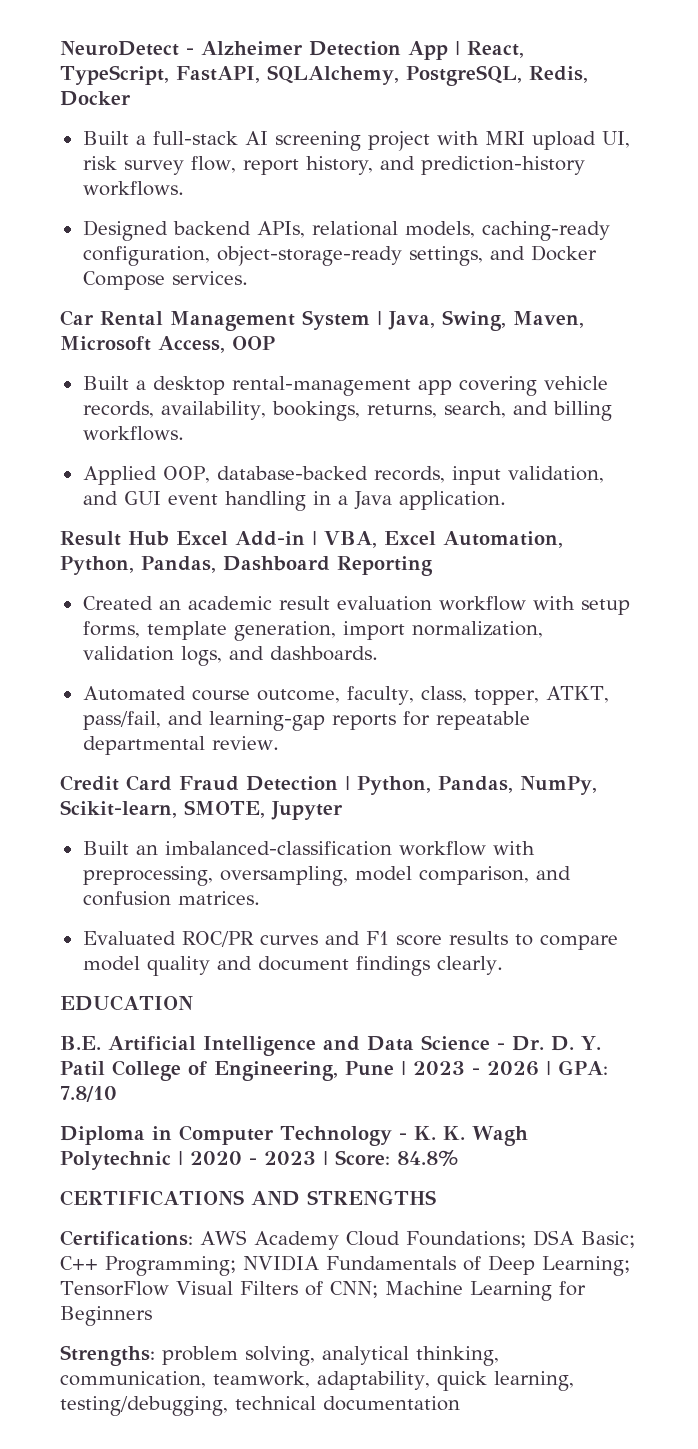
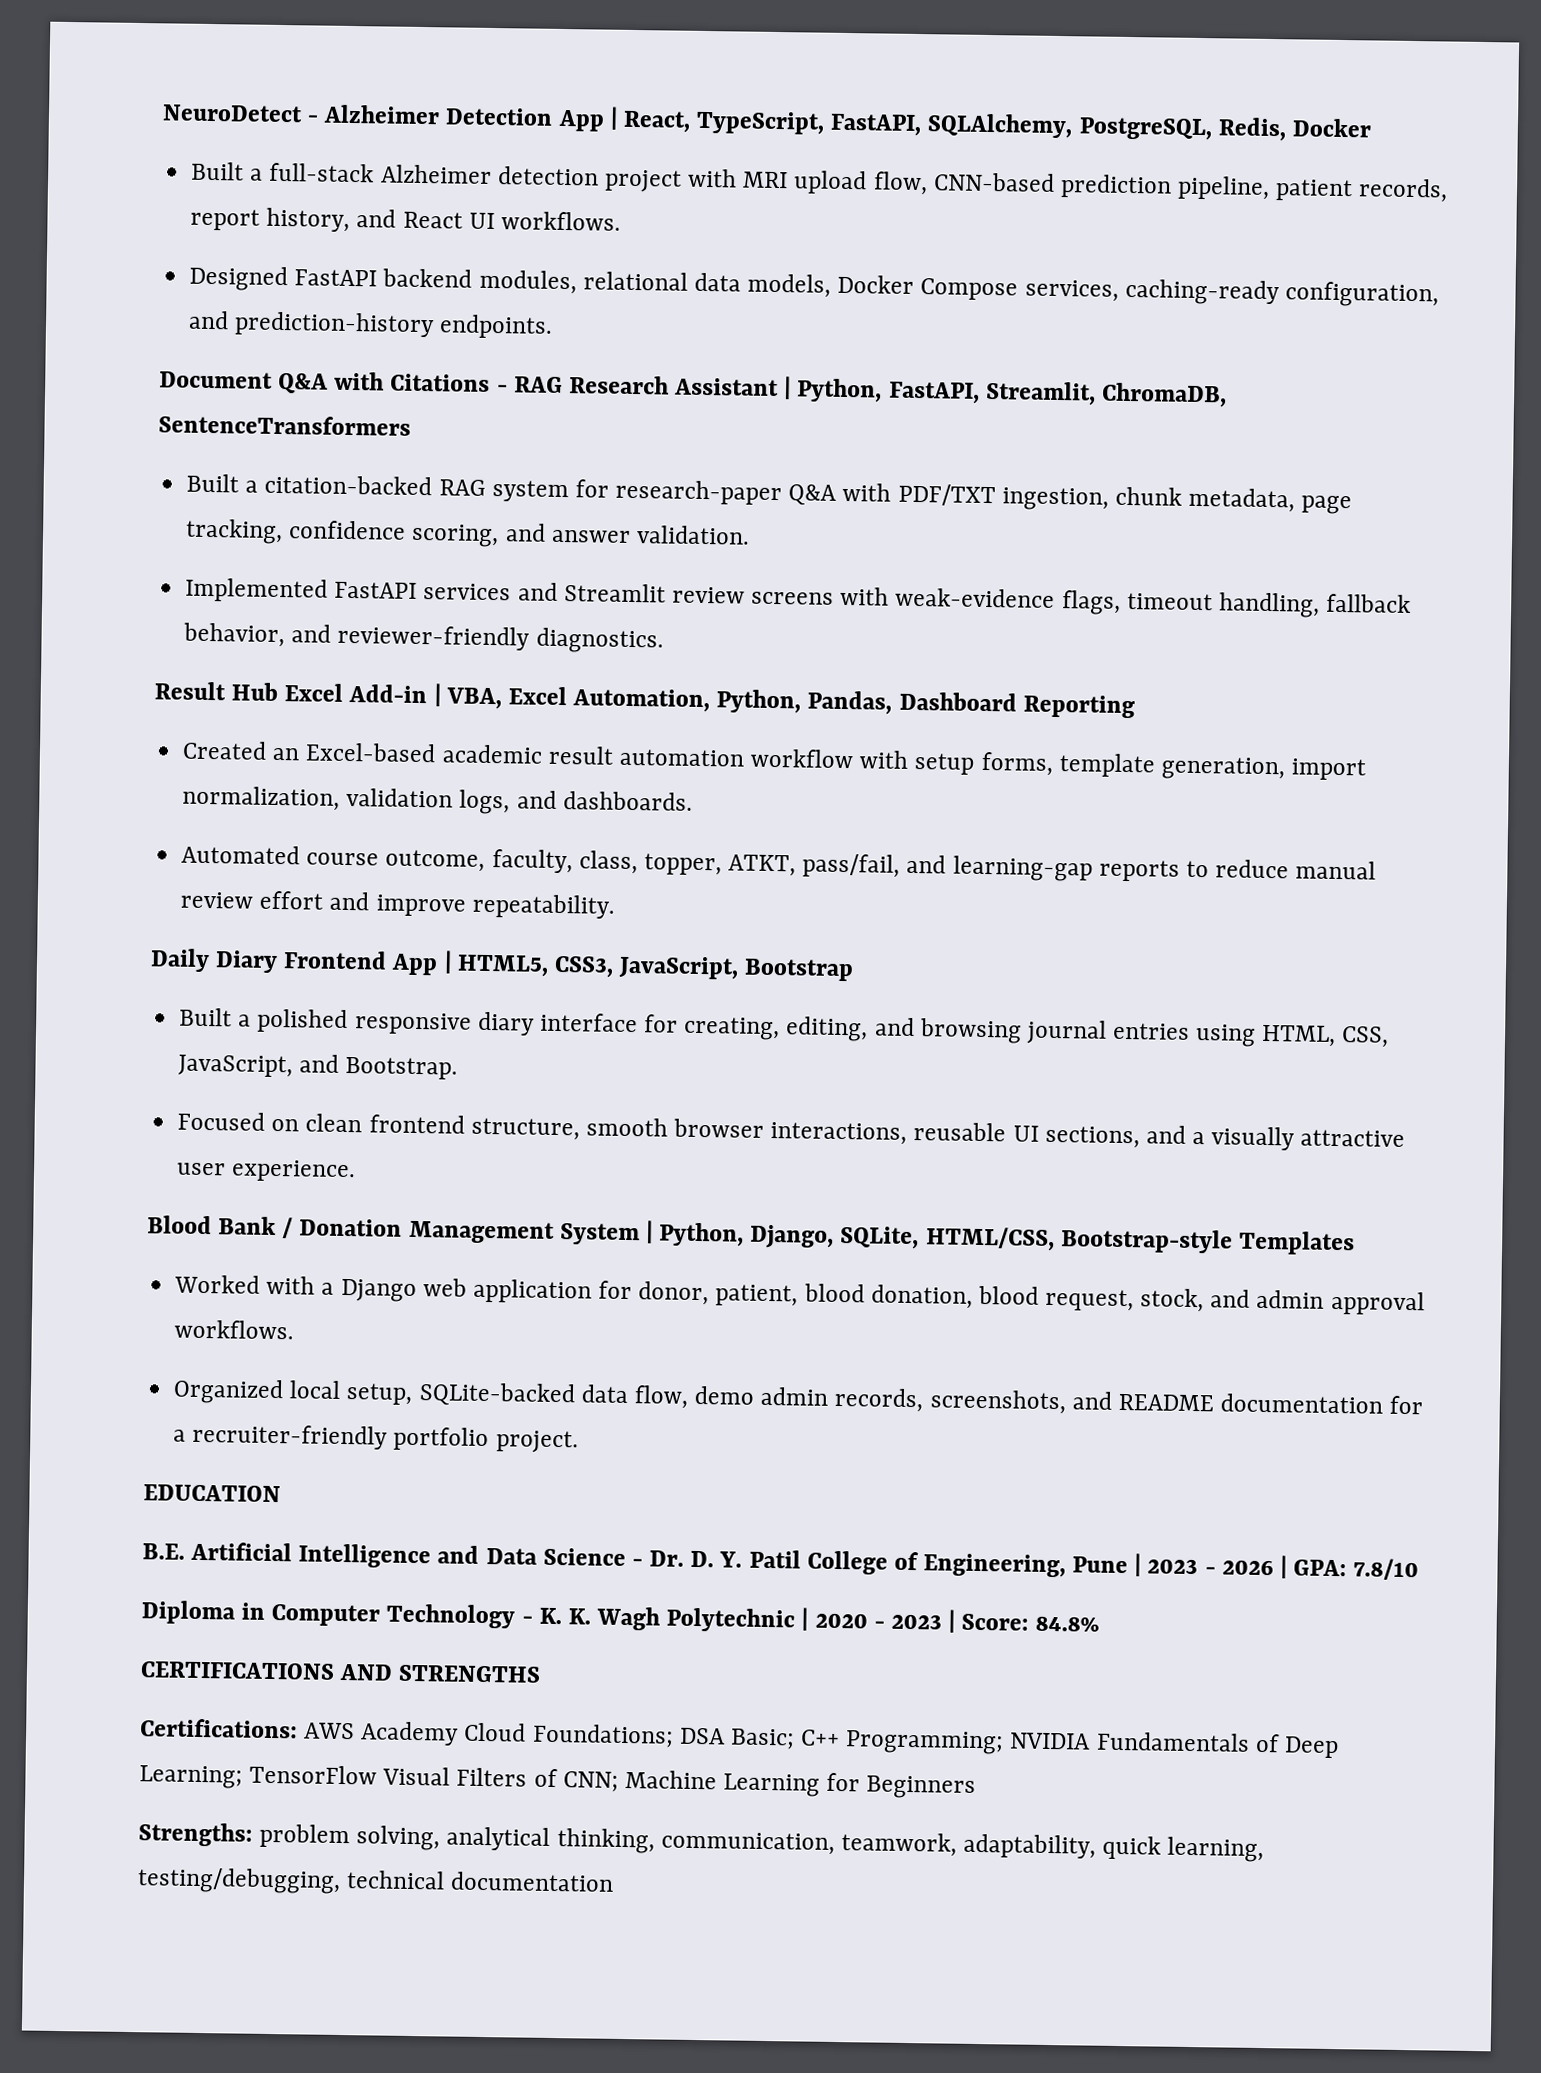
[244,131,361,151] AI screening -> [380,164,599,186] Alzheimer detection
[601,131,630,148] [82,156,236,175] UI, risk survey flow, -> [872,171,1449,203] flow, CNN-based prediction pipeline, patient records,
[421,156,586,175] prediction-history -> [402,211,495,230] React UI
[172,221,610,241] [82,245,597,266] [82,271,248,290] [60,310,584,331] [60,336,275,353] [82,376,608,396] [82,401,612,421] [82,426,184,441] [82,466,604,485] [82,491,506,511] backend APIs, relational models, caching-ready configuration, object-storage-ready settings, and Docker Compose services. // Car Rental Management System | Java, Swing, Maven, Microsoft Access, OOP // Built a desktop rental-management app covering vehicle records, availability, bookings, returns, search, and billing workflows. // Applied OOP, database-backed records, input validation, and GUI event handling in a Java application. -> [294,268,1439,308] [188,310,554,339] [159,371,1227,408] [158,414,411,436] [186,473,1353,515] [185,518,750,548] [185,577,1412,618] [183,622,664,654] FastAPI backend modules, relational data models, Docker Compose services, caching-ready configuration, and prediction-history endpoints. // Document Q&A with Citations - RAG Research Assistant | Python, FastAPI, Streamlit, ChromaDB, SentenceTransformers // Built a citation-backed RAG system for research-paper Q&A with PDF/TXT ingestion, chunk metadata, page tracking, confidence scoring, and answer validation. // Implemented FastAPI services and Streamlit review screens with weak-evidence flags, timeout handling, fallback behavior, and reviewer-friendly diagnostics.
(181, 605) none -> [305,742,437,763] Excel-based
[336,596,432,611] evaluation -> [618,748,745,767] automation
[402,711,530,730] [82,736,279,755] [60,775,597,795] [60,800,343,820] [82,841,535,856] [82,866,571,886] [82,891,260,906] [82,931,618,950] [82,956,503,976] for repeatable departmental review. // Credit Card Fraud Detection | Python, Pandas, NumPy, Scikit-learn, SMOTE, Jupyter // Built an imbalanced-classification workflow with preprocessing, oversampling, model comparison, and confusion matrices. // Evaluated ROC/PR curves and F1 score results to compare model quality and document findings clearly. -> [1185,859,1377,880] [180,890,615,919] [150,948,855,982] [179,1007,1390,1048] [178,1054,459,1080] [177,1111,1406,1151] [176,1159,357,1183] [147,1215,1355,1256] [174,1274,1425,1316] [174,1319,295,1340] [173,1378,1424,1415] [173,1423,579,1454] to reduce manual review effort and improve repeatability. // Daily Diary Frontend App | HTML5, CSS3, JavaScript, Bootstrap // Built a polished responsive diary interface for creating, editing, and browsing journal entries using HTML, CSS, JavaScript, and Bootstrap. // Focused on clean frontend structure, smooth browser interactions, reusable UI sections, and a visually attractive user experience. // Blood Bank / Donation Management System | Python, Django, SQLite, HTML/CSS, Bootstrap-style Templates // Worked with a Django web application for donor, patient, blood donation, blood request, stock, and admin approval workflows. // Organized local setup, SQLite-backed data flow, demo admin records, screenshots, and README documentation for a recruiter-friendly portfolio project.

